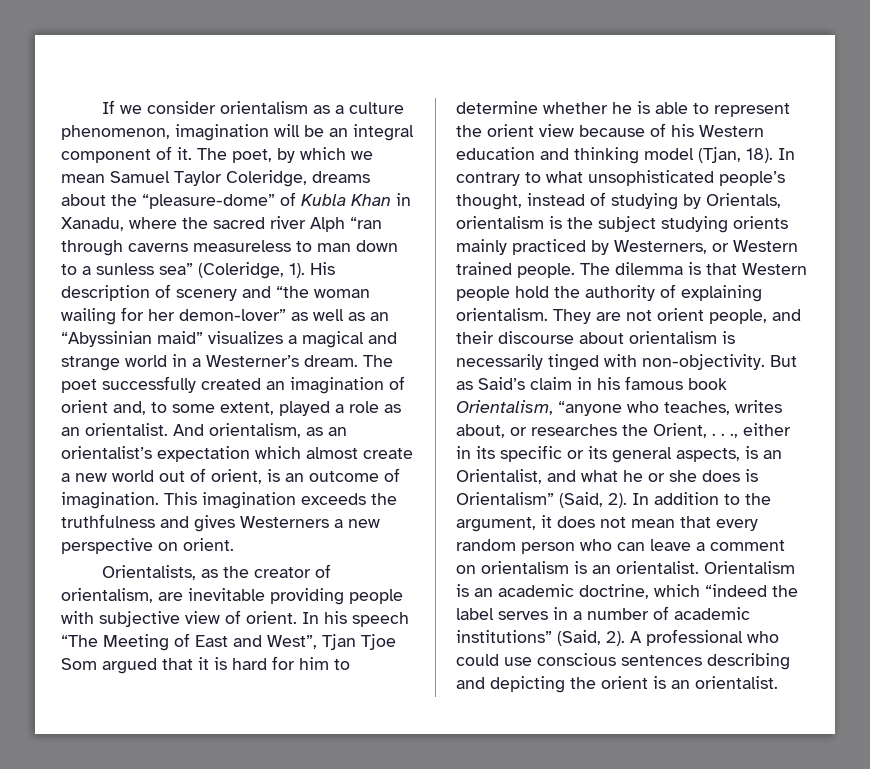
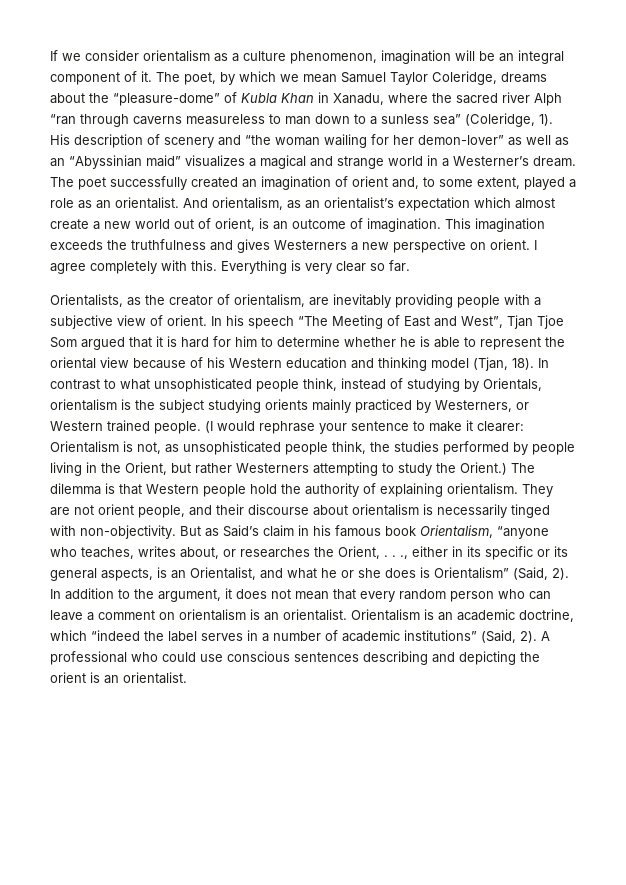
(234, 544) none -> [534,240,537,250] [50,260,410,274] I agree completely with this. Everything is very clear so far.
[188,588,265,601] inevitable -> [333,294,391,308] inevitably
(94, 617) none -> [534,297,541,306] a
[487,124,534,137] orient -> [50,357,96,369] oriental
[456,172,520,186] contrary -> [50,379,100,390] contrast
[719,171,785,186] [456,194,522,210] people’s thought, -> [256,378,337,392] people think,
(575, 270) none -> [205,420,524,434] [50,441,575,455] [50,462,507,476] (I would rephrase your sentence to make it clearer: Orientalism is not, as unsophisticated people think, the studies performed by people living in the Orient, but rather Westerners attempting to study the Orient.)

